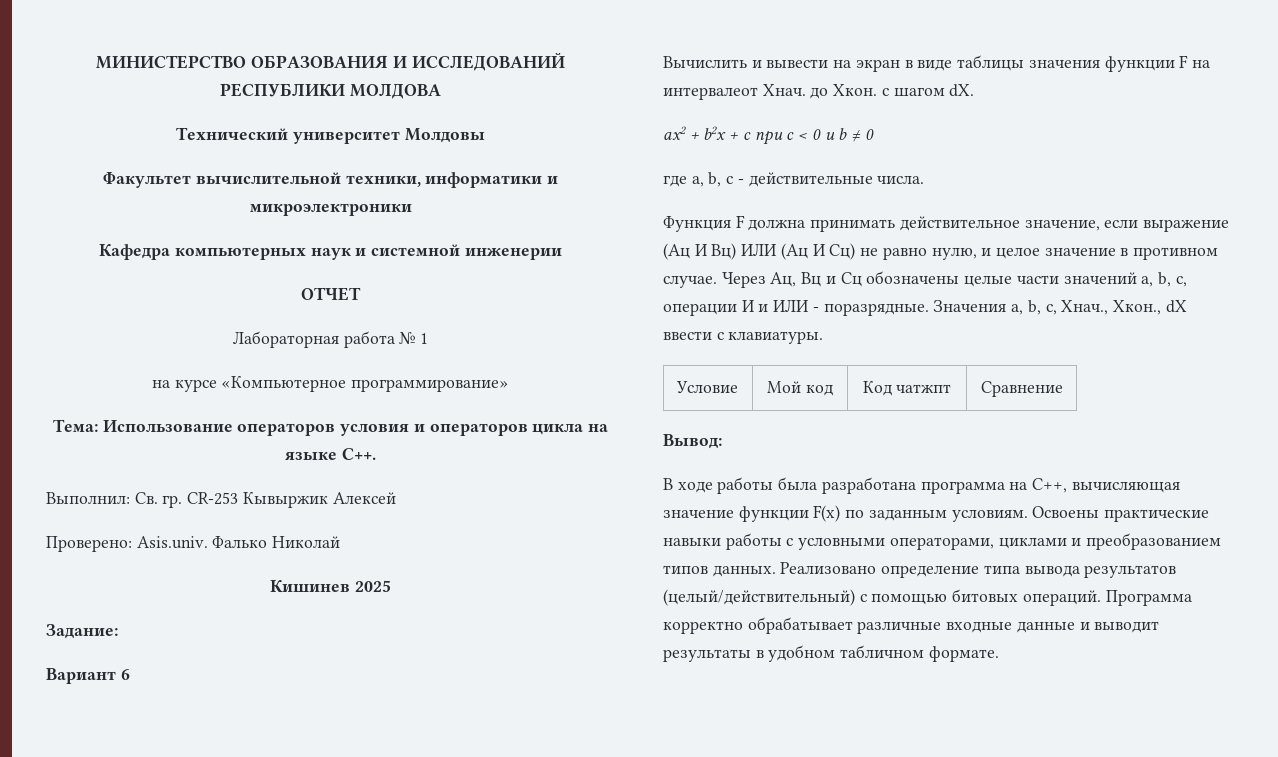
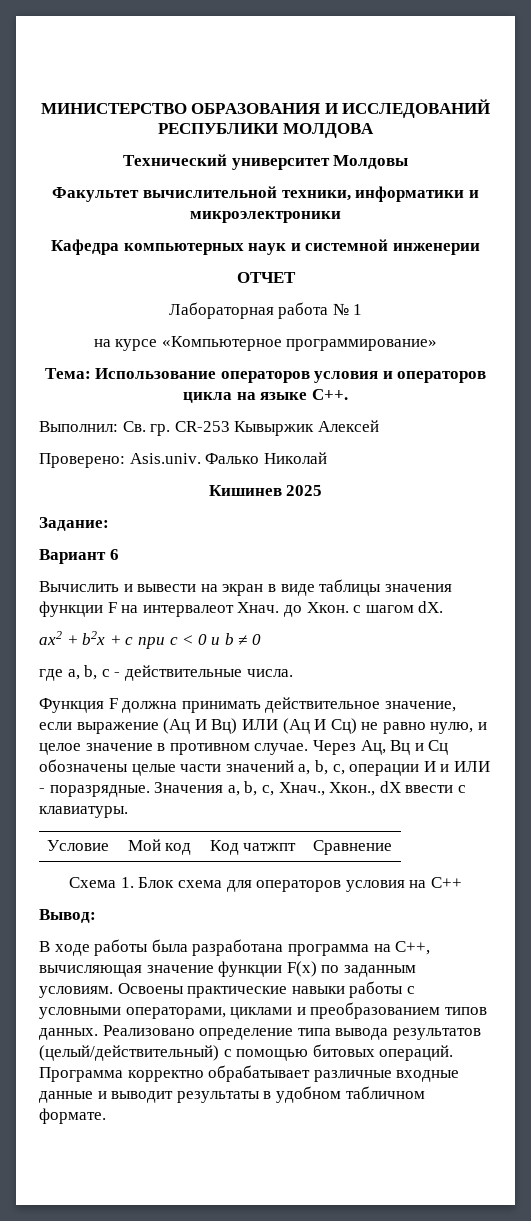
(1063, 389) none -> [69,877,462,892] // Схема 1. Блок схема для операторов условия на С++

